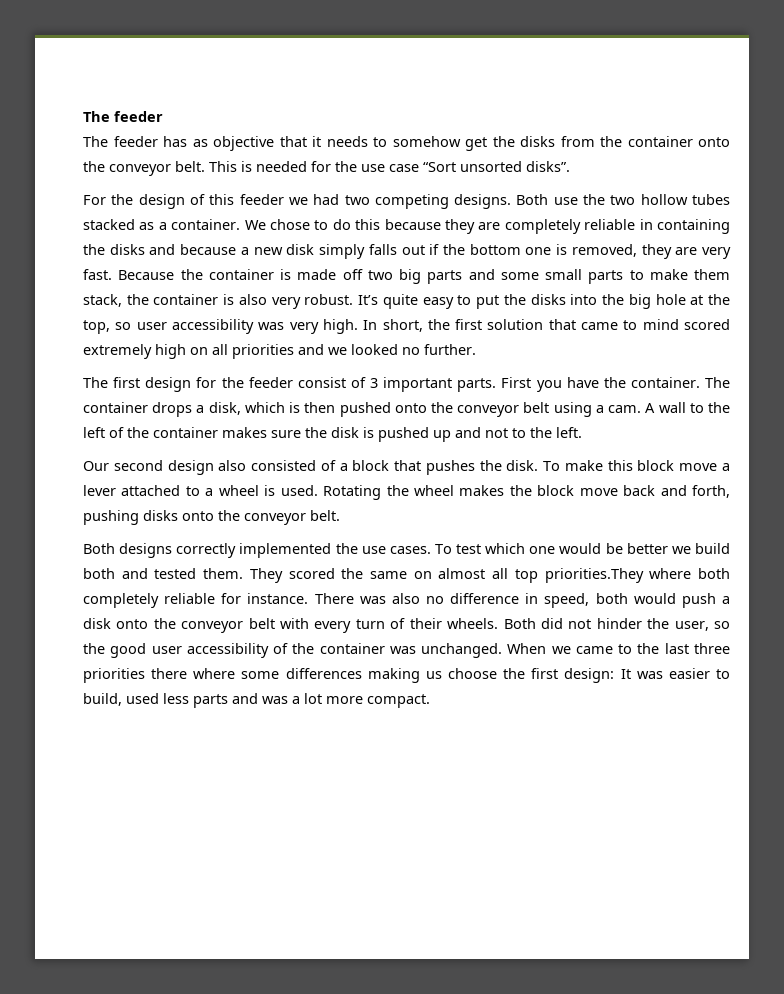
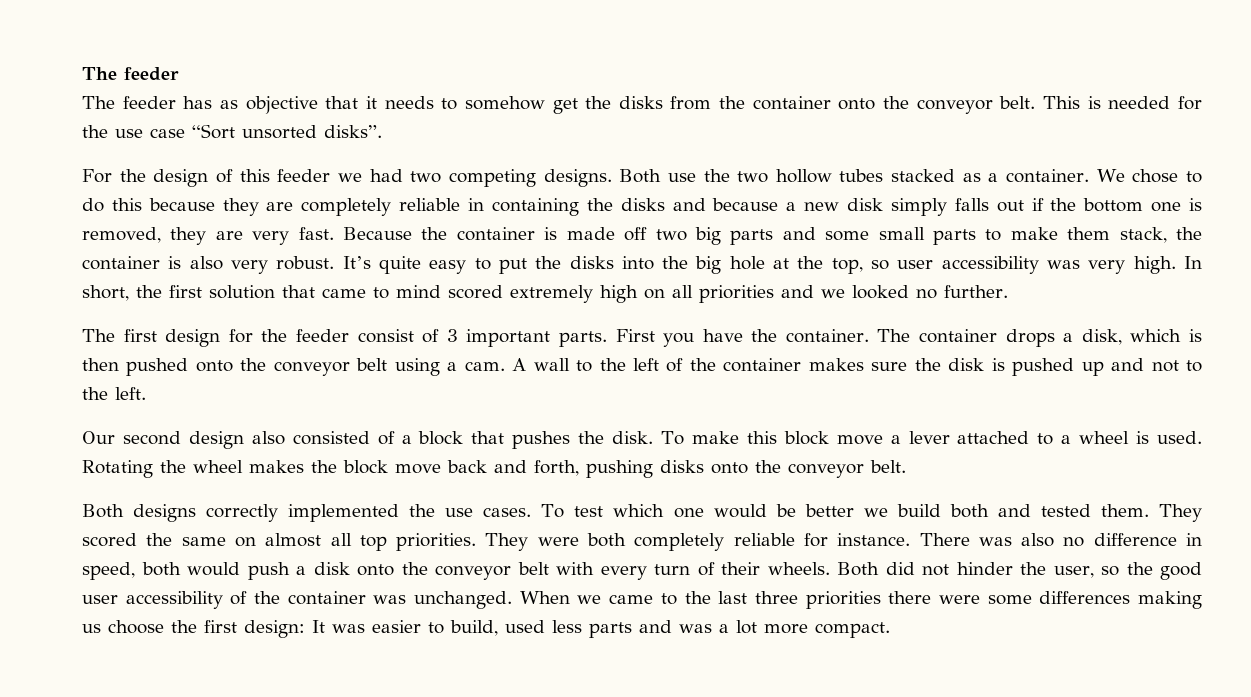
[544,568,692,583] priorities.They where -> [396,533,579,551] priorities. They were
[193,668,236,679] where -> [938,595,980,604] were

